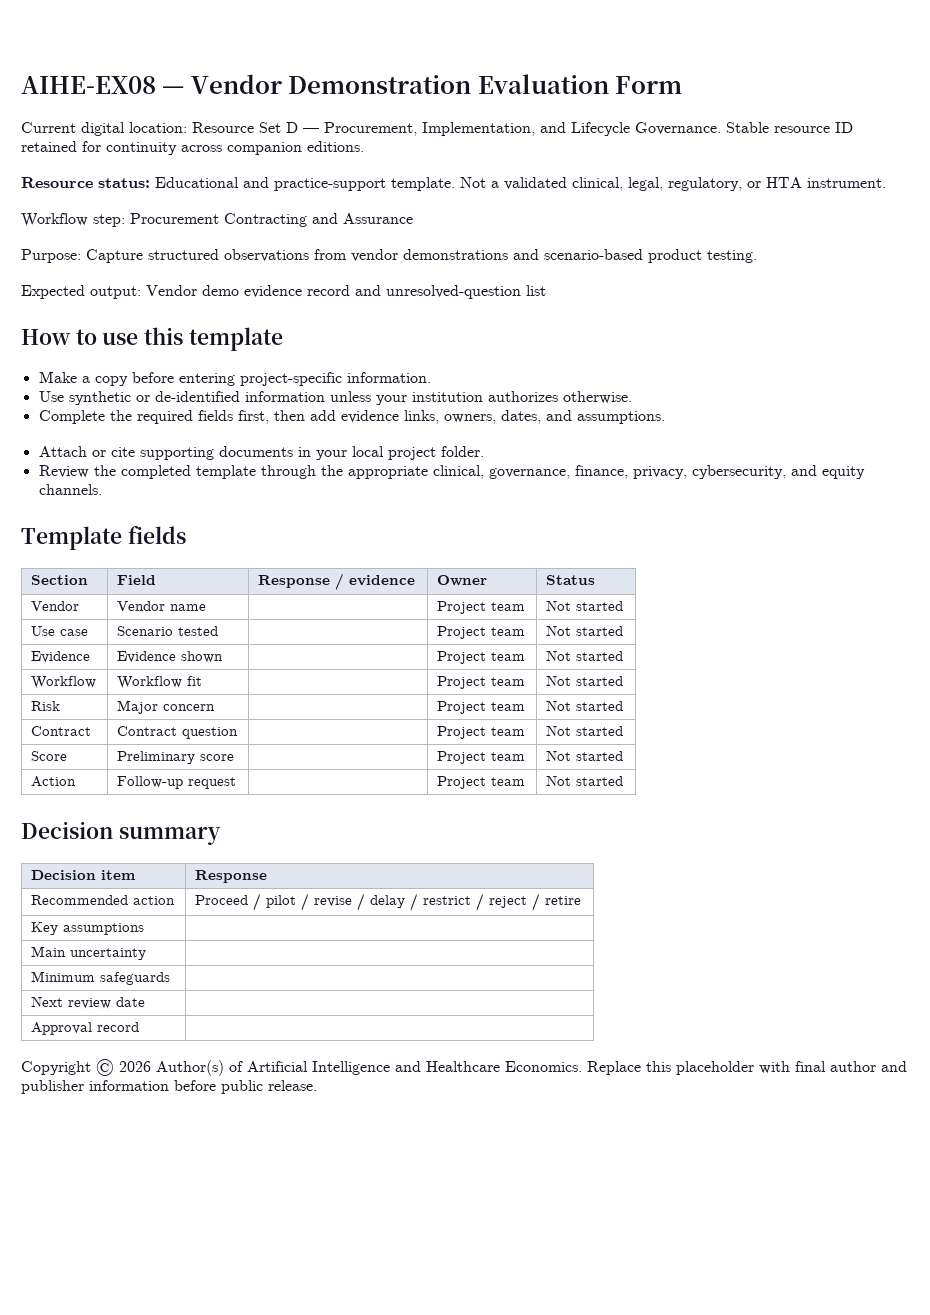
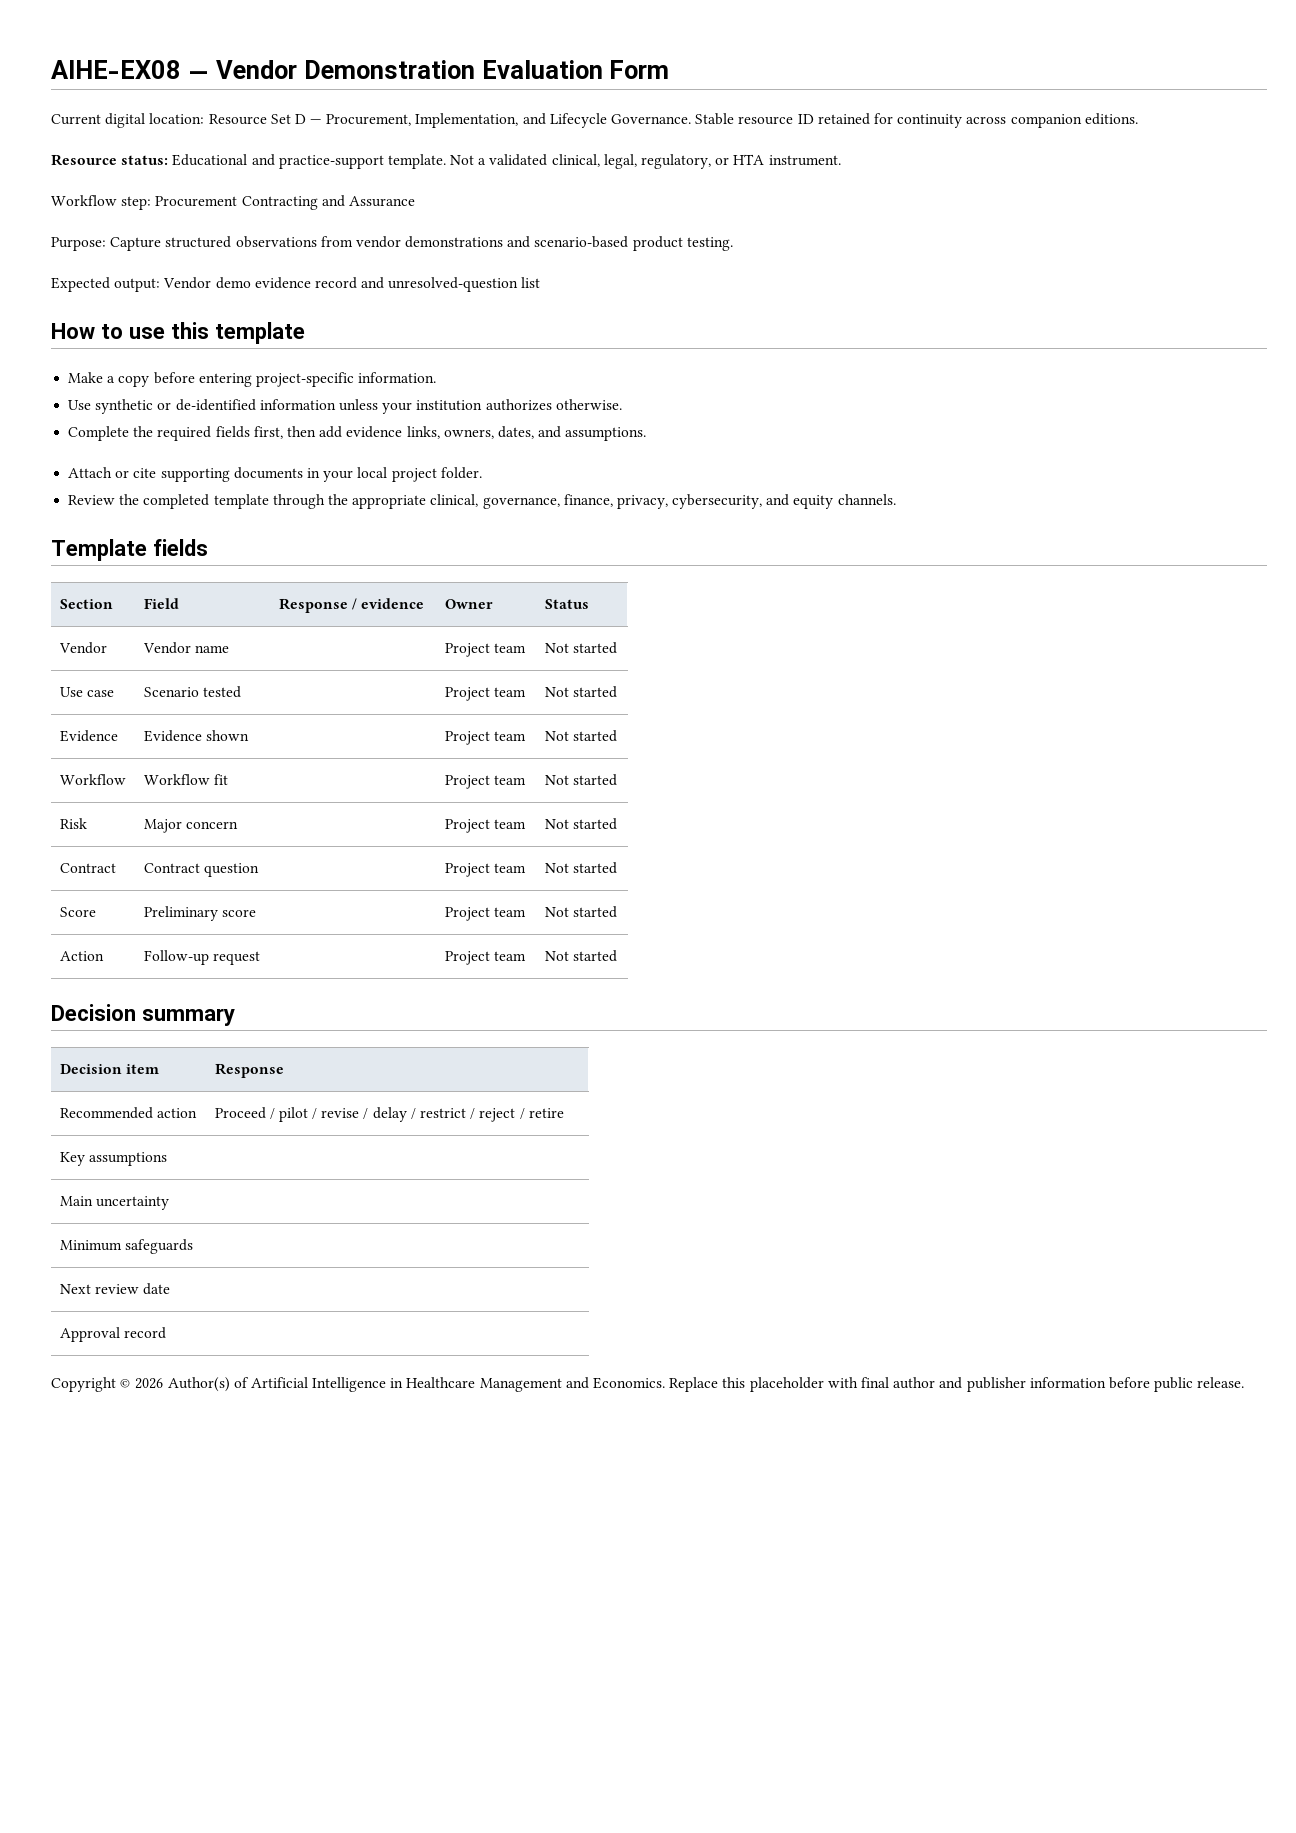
[395,1061,500,1072] and Healthcare -> [390,1377,589,1392] in Healthcare Management and

